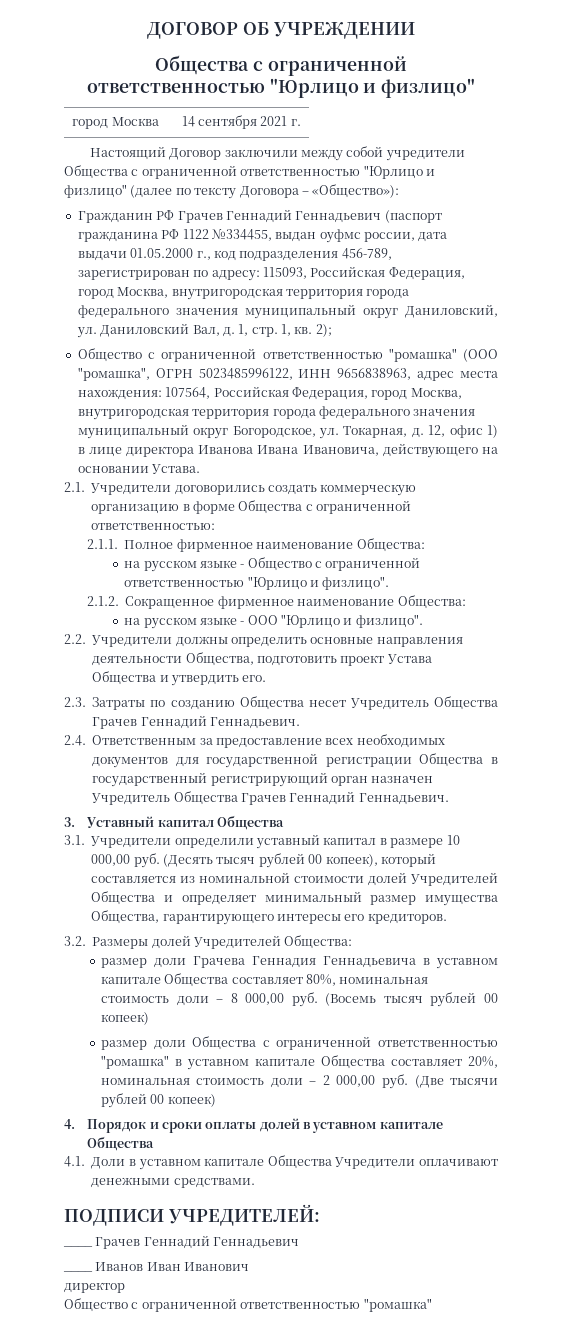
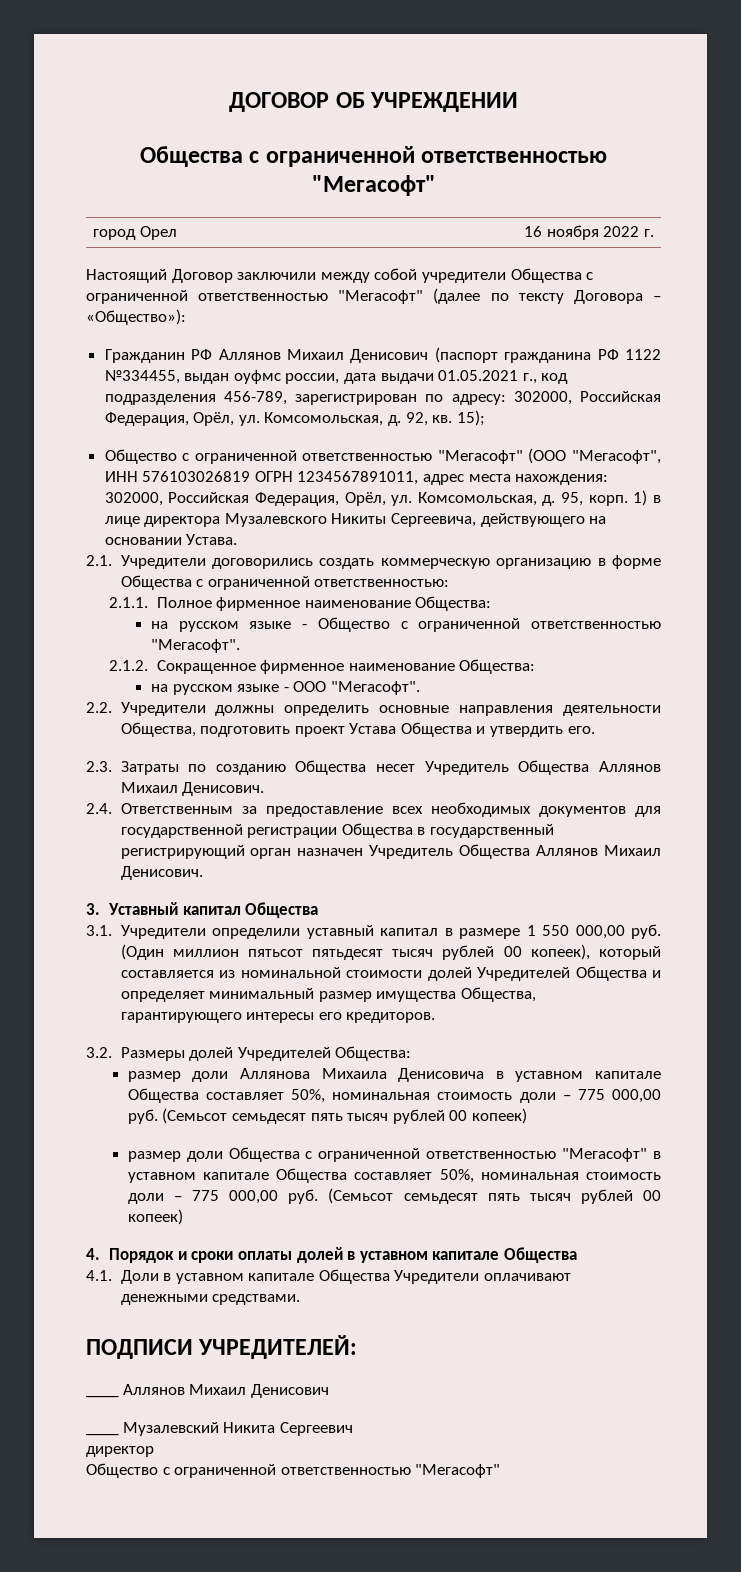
[269,78,476,98] [72,117,159,129] [181,115,288,129] "Юрлицо и физлицо" // город Москва | 14 сентября 2021 -> [311,175,436,196] [93,226,177,240] [523,225,640,240] "Мегасофт" // город Орел | 16 ноября 2022
[363,165,435,179] [64,184,127,198] "Юрлицо и физлицо" -> [338,290,424,304] "Мегасофт"
[177,209,382,223] Грачев Геннадий Геннадьевич -> [218,349,429,363] Аллянов Михаил Денисович
[130,248,194,258] 01.05.2000 -> [438,370,519,381] 01.05.2021
[262,266,465,280] [77,287,410,300] [77,304,498,319] [76,323,332,338] [77,348,498,362] [77,367,412,381] 115093, Российская Федерация, город Москва, внутригородская территория города федерального значения муниципальный округ Даниловский, ул. Даниловский Вал, д. 1, стр. 1, кв. 2); // Общество с ограниченной ответственностью "ромашка" (ООО "ромашка", ОГРН 5023485996122, ИНН 9656838963, -> [513,391,661,405] [104,410,485,426] [104,448,661,464] [104,471,419,485] 302000, Российская Федерация, Орёл, ул. Комсомольская, д. 92, кв. 15); // Общество с ограниченной ответственностью "Мегасофт" (ООО "Мегасофт", ИНН 576103026819 ОГРН 1234567891011,
[165,386,462,400] [77,406,476,420] [77,424,483,439] 107564, Российская Федерация, город Москва, внутригородская территория города федерального значения муниципальный округ Богородское, ул. Токарная, д. 12, офис -> [104,492,628,506] 302000, Российская Федерация, Орёл, ул. Комсомольская, д. 95, корп.
[198,445,379,456] Иванова Ивана Ивановича, -> [224,513,477,527] Музалевского Никиты Сергеевича,
[247,576,390,590] "Юрлицо и физлицо". -> [151,639,241,653] "Мегасофт".
[281,614,423,628] "Юрлицо и физлицо". -> [330,681,420,695] "Мегасофт".
[92,715,300,729] Грачев Геннадий Геннадьевич. -> [599,761,662,772] [120,782,265,796] Аллянов Михаил Денисович.
[241,791,449,805] Грачев Геннадий Геннадьевич. -> [536,845,662,856] [120,866,203,880] Аллянов Михаил Денисович.
[446,835,460,845] [91,853,213,868] 10 000,00 руб. (Десять -> [526,924,661,939] [120,944,384,960] 1 550 000,00 руб. (Один миллион пятьсот пятьдесят
[192,956,498,969] [100,973,429,987] [100,992,377,1007] Грачева Геннадия Геннадьевича в уставном капитале Общества составляет 80%, номинальная стоимость доли – 8 000,00 руб. (Восемь -> [240,1068,661,1082] [127,1088,661,1103] [127,1108,343,1124] Аллянова Михаила Денисовича в уставном капитале Общества составляет 50%, номинальная стоимость доли – 775 000,00 руб. (Семьсот семьдесят пять
[100,1055,498,1070] [100,1074,498,1089] "ромашка" в уставном капитале Общества составляет 20%, номинальная стоимость доли – 2 000,00 руб. (Две тысячи -> [562,1148,661,1162] [127,1168,661,1183] [127,1188,571,1204] "Мегасофт" в уставном капитале Общества составляет 50%, номинальная стоимость доли – 775 000,00 руб. (Семьсот семьдесят пять тысяч
[95,1235,300,1249] [63,1271,93,1272] [95,1262,250,1271] Грачев Геннадий Геннадьевич // ____ Иванов Иван Иванович -> [122,1384,329,1398] [86,1422,353,1436] Аллянов Михаил Денисович // ____ Музалевский Никита Сергеевич
[363,1298,432,1312] "ромашка" -> [415,1464,501,1478] "Мегасофт"

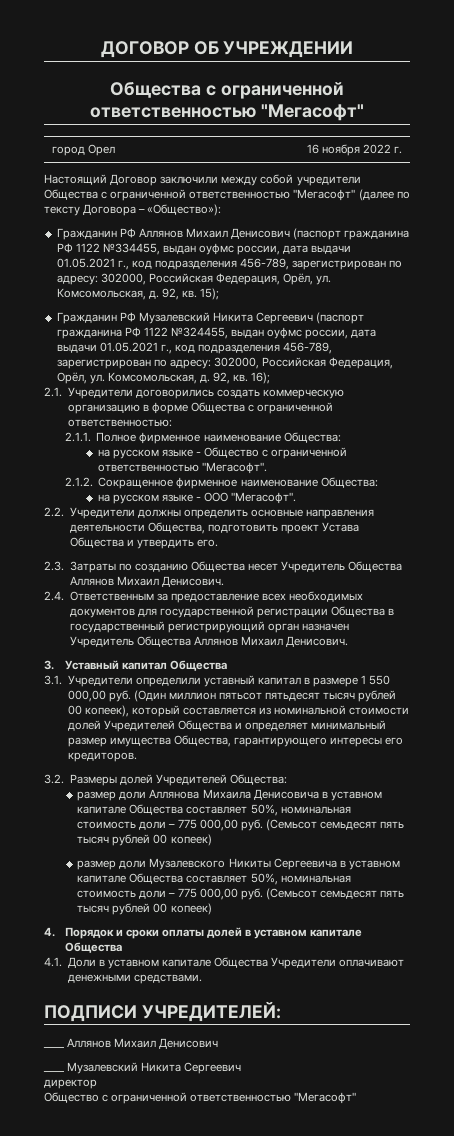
[104,448,661,464] [104,471,609,485] [104,490,661,506] [104,513,607,527] [104,534,238,545] Общество с ограниченной ответственностью "Мегасофт" (ООО "Мегасофт", ИНН 576103026819 ОГРН 1234567891011, адрес места нахождения: 302000, Российская Федерация, Орёл, ул. Комсомольская, д. 95, корп. 1) в лице директора Музалевского Никиты Сергеевича, действующего на основании Устава. -> [56,312,365,324] [56,327,377,339] [56,342,333,354] [56,357,394,369] [56,372,271,384] Гражданин РФ Музалевский Никита Сергеевич (паспорт гражданина РФ 1122 №324455, выдан оуфмс россии, дата выдачи 01.05.2021 г., код подразделения 456-789, зарегистрирован по адресу: 302000, Российская Федерация, Орёл, ул. Комсомольская, д. 92, кв. 16);
[228,1147,648,1162] Общества с ограниченной ответственностью "Мегасофт" -> [149,858,337,870] Музалевского Никиты Сергеевича

